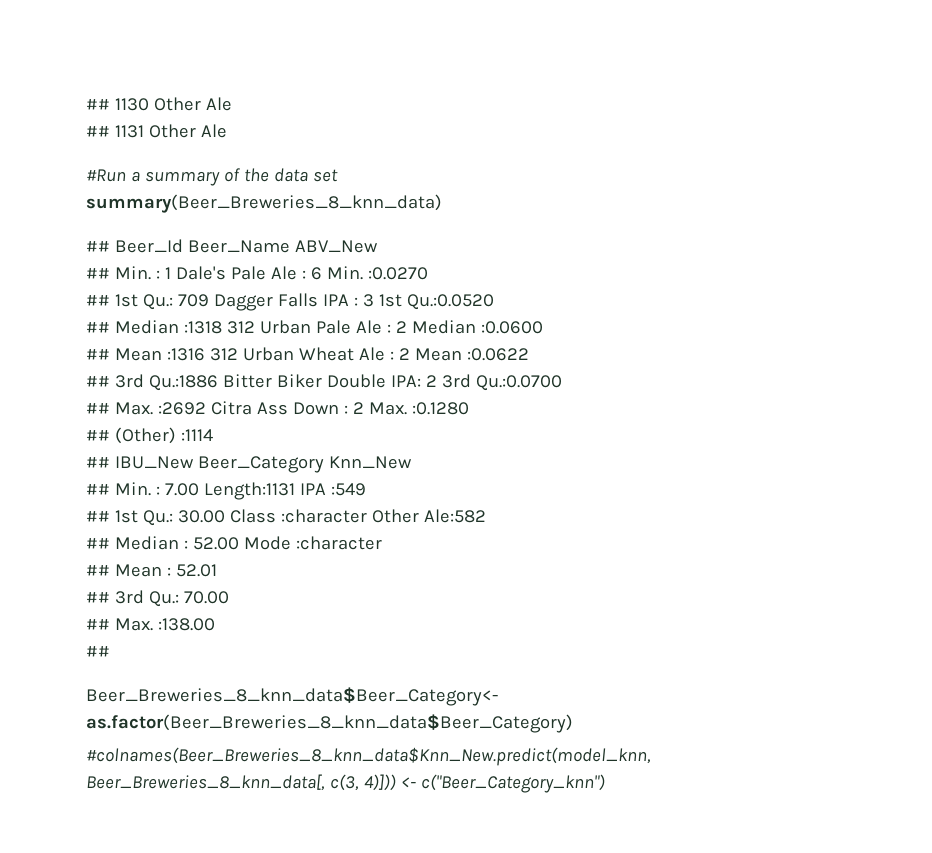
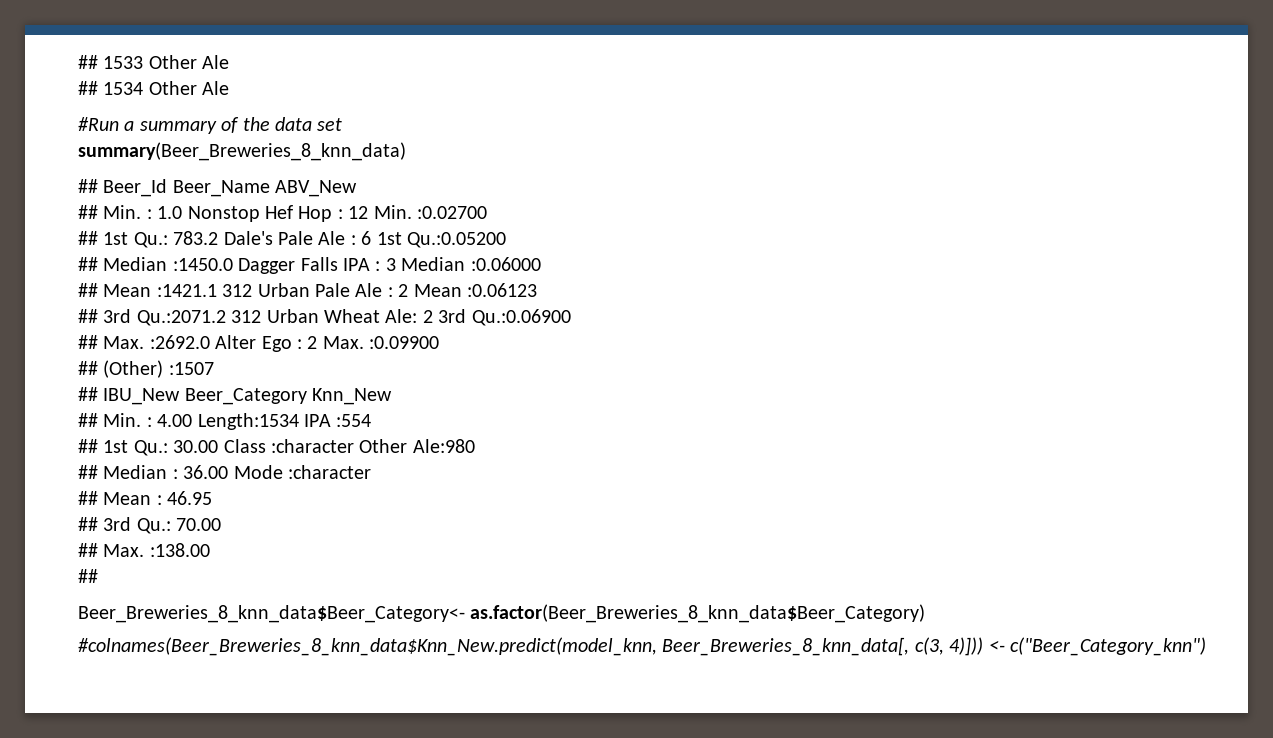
[86,98,149,111] ## 1130 -> [78,55,144,69] ## 1533
[114,125,144,138] 1131 -> [103,82,144,95] 1534
[164,267,171,279] 1 -> [157,205,487,222] [78,231,219,248] 1.0 Nonstop Hef Hop : 12 Min. :0.02700 // ## 1st Qu.: 783.2
[326,266,428,280] [86,294,209,310] Min. :0.0270 // ## 1st Qu.: 709 -> [376,232,506,248] [78,257,233,271] 1st Qu.:0.05200 // ## Median :1450.0
[378,294,494,310] [86,320,222,334] 1st Qu.:0.0520 // ## Median :1318 -> [401,257,541,271] [78,283,217,297] Median :0.06000 // ## Mean :1421.1
[411,320,543,334] [86,348,205,361] Median :0.0600 // ## Mean :1316 -> [413,283,537,297] [78,309,226,326] Mean :0.06123 // ## 3rd Qu.:2071.2
[358,347,529,361] [86,374,421,391] Ale : 2 Mean :0.0622 // ## 3rd Qu.:1886 Bitter Biker Double IPA: -> [385,309,418,323] Ale:
[475,375,562,391] [86,401,339,415] Qu.:0.0700 // ## Max. :2692 Citra Ass Down -> [471,309,571,326] [78,335,292,352] Qu.:0.06900 // ## Max. :2692.0 Alter Ego
[411,402,469,415] :0.1280 -> [369,336,440,349] :0.09900
[180,429,213,441] :1114 -> [168,362,214,375] :1507
[164,482,366,500] 7.00 Length:1131 IPA :549 -> [157,413,372,430] 4.00 Length:1534 IPA :554
[423,509,486,523] Ale:582 -> [412,439,475,453] Ale:980
[192,537,239,550] 52.00 -> [183,465,229,479] 36.00
[175,564,217,577] 52.01 -> [167,491,213,505] 46.95

